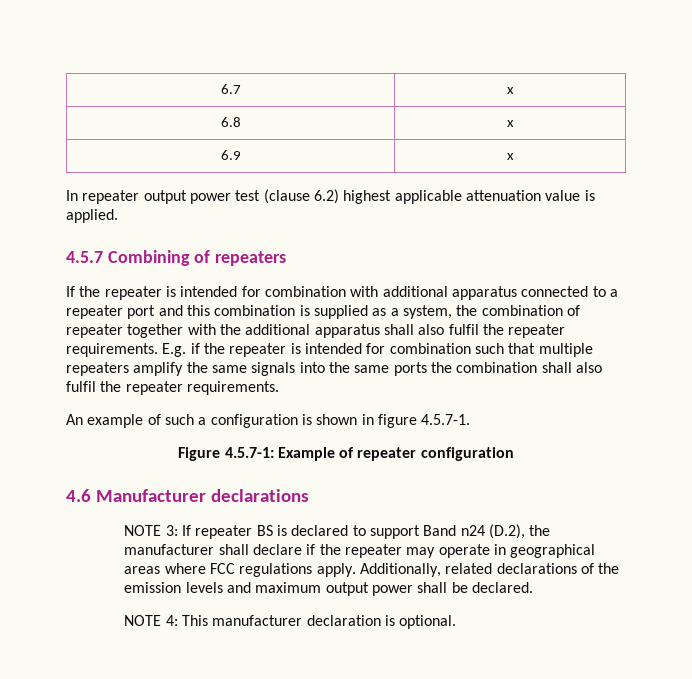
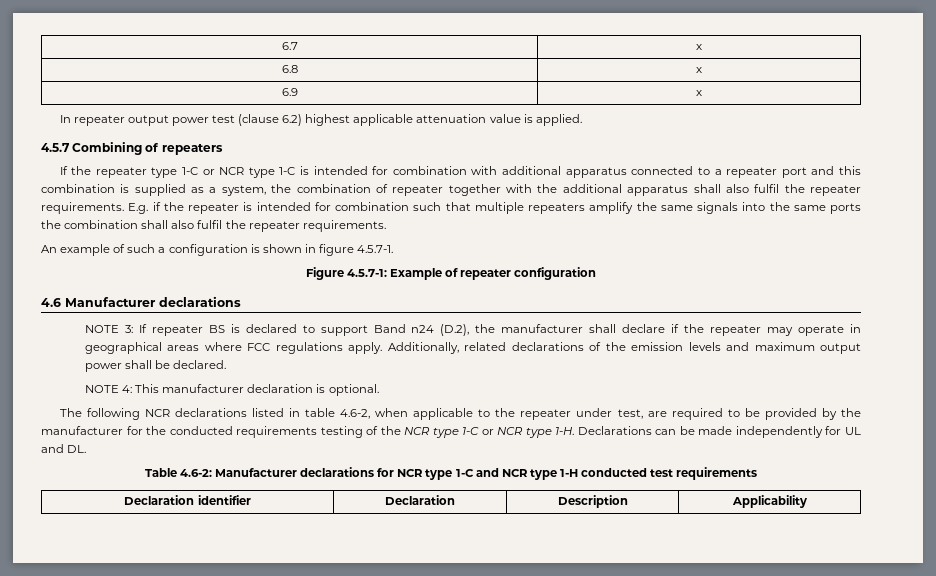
(162, 293) none -> [151,167,296,178] type 1-C or NCR type 1-C
(457, 622) none -> [59,408,861,420] [41,426,861,438] [41,444,87,453] [144,467,758,480] [124,495,251,505] [385,495,455,505] [557,495,628,508] [731,495,807,508] // The following NCR declarations listed in table 4.6-2, when applicable to the repeater under test, are required to be provided by the manufacturer for the conducted requirements testing of the NCR type 1-C or NCR type 1-H. Declarations can be made independently for UL and DL. // Table 4.6-2: Manufacturer declarations for NCR type 1-C and NCR type 1-H conducted test requirements // Declaration identifier | Declaration | Description | Applicability

